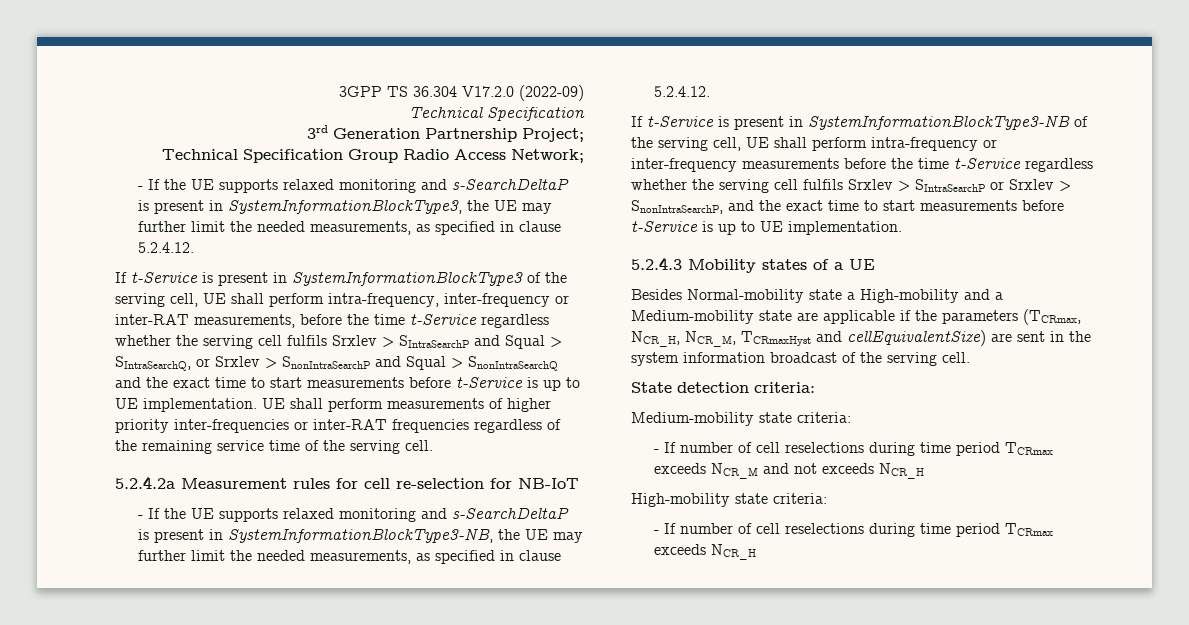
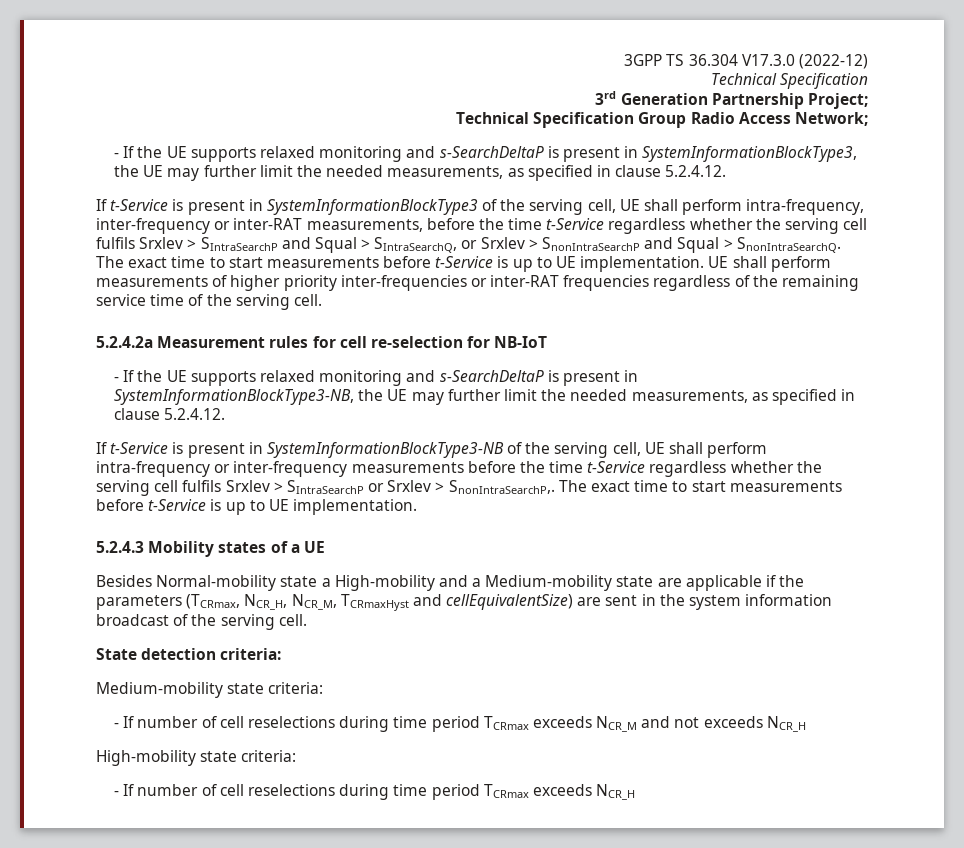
[462,85,584,101] V17.2.0 (2022-09) -> [741,54,868,69] V17.3.0 (2022-12)
[468,356,558,371] [115,377,168,388] SnonIntraSearchQ and the -> [736,237,841,253] [96,256,124,268] SnonIntraSearchQ. The
[631,200,781,214] SnonIntraSearchP, and the -> [448,480,587,494] SnonIntraSearchP,. The

